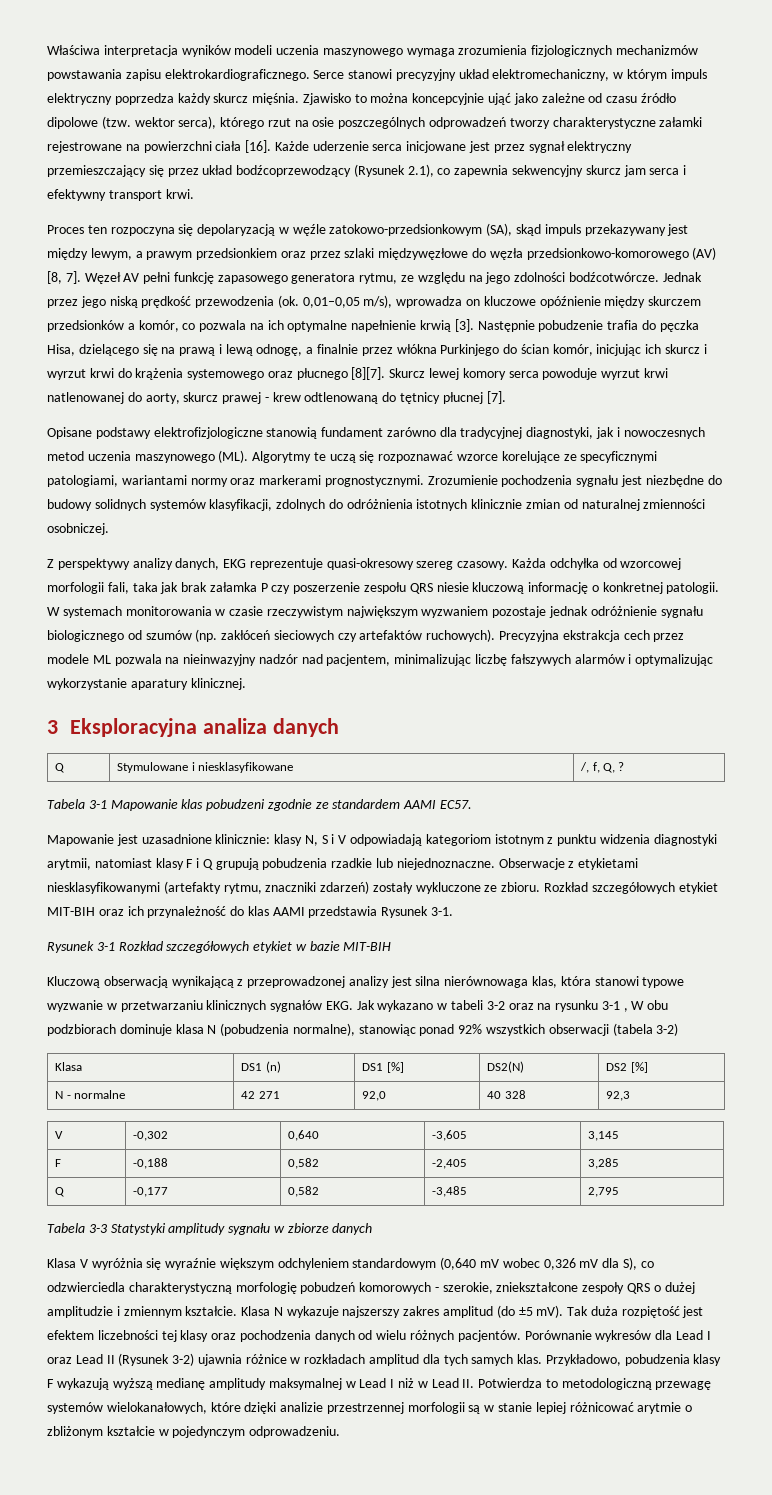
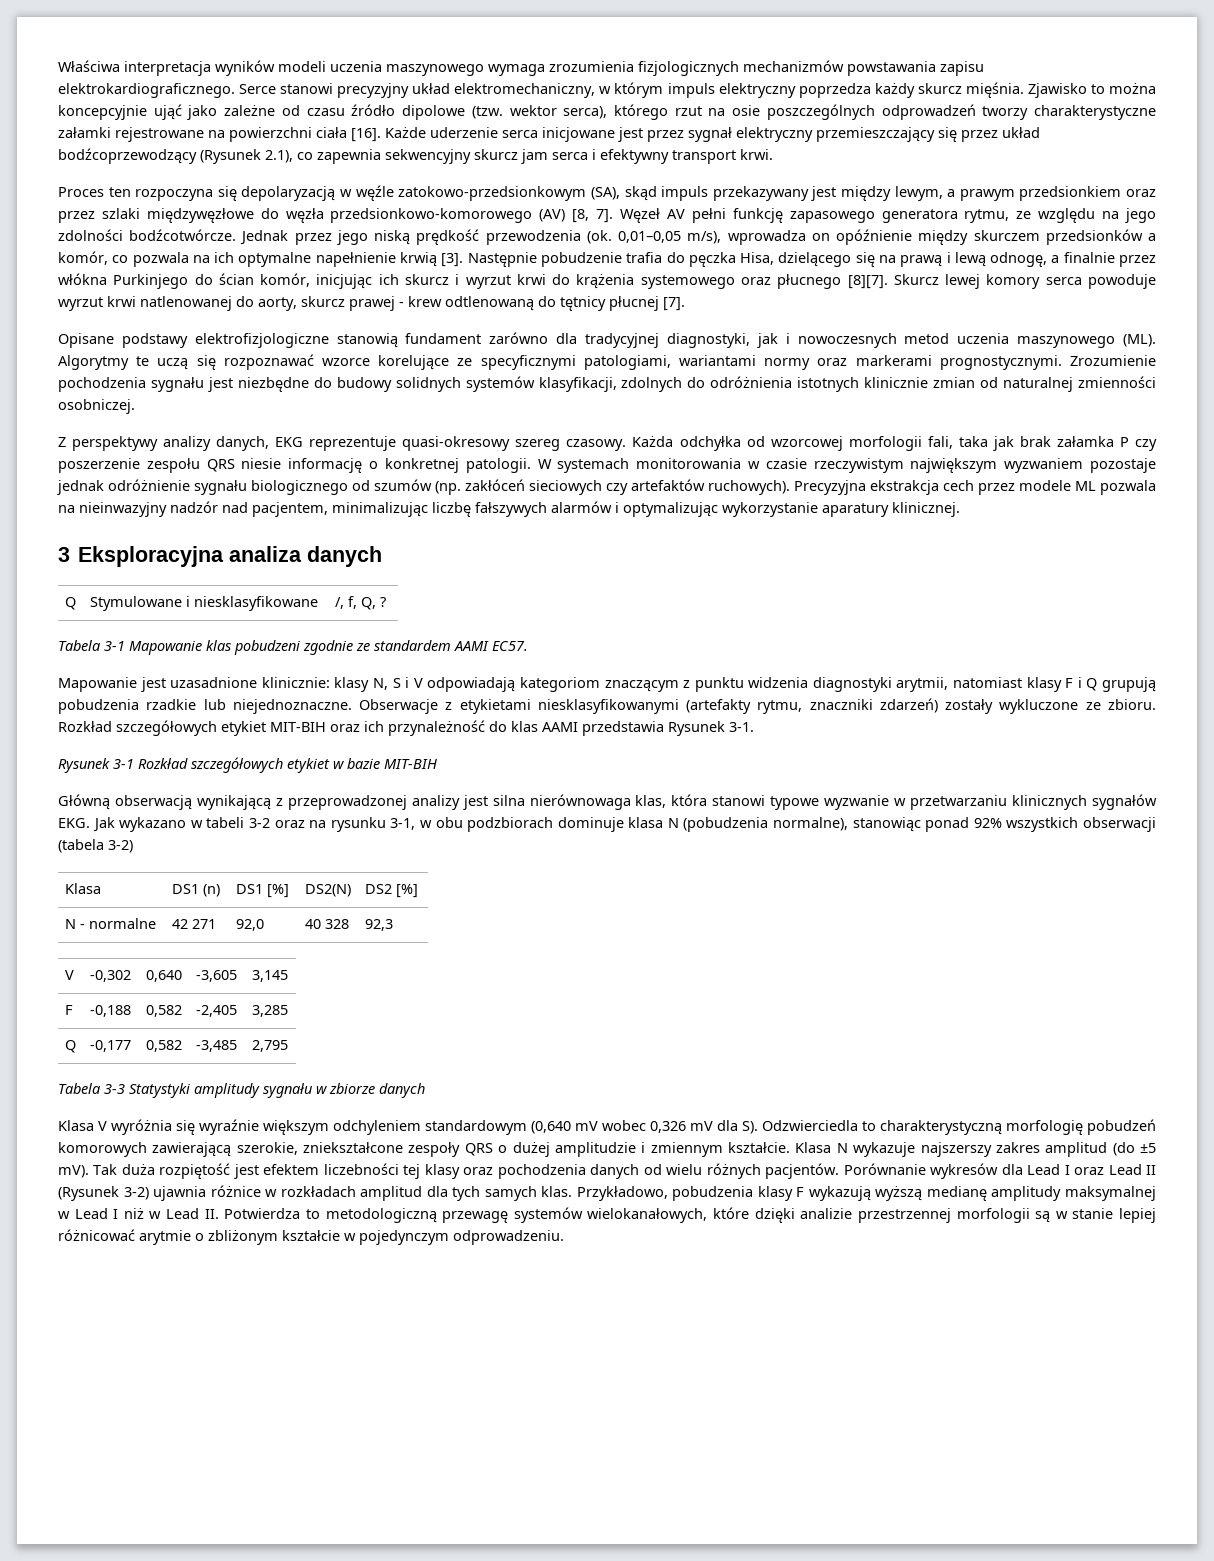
[483,296,536,306] kluczowe -> (830, 237) none
[472,582,525,594] kluczową -> (282, 463) none
[494,834,544,846] istotnym -> [604,680,679,692] znaczącym
[47,976,100,988] Kluczową -> [58,794,110,810] Główną
[601,1001,645,1012] 3-1 , W -> [390,818,432,830] 3-1, w
[622,1257,654,1270] [47,1282,125,1292] S), co odzwierciedla -> [742,1120,876,1134] S). Odzwierciedla to
[434,1287,439,1292] - -> [152,1142,232,1157] zawierającą

